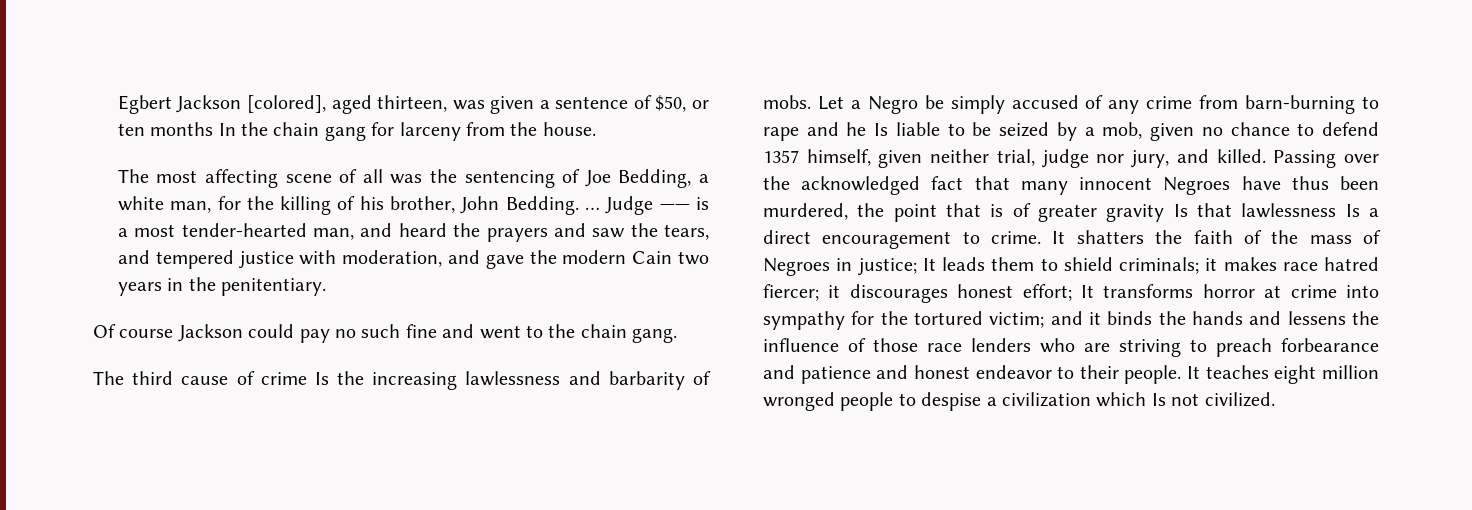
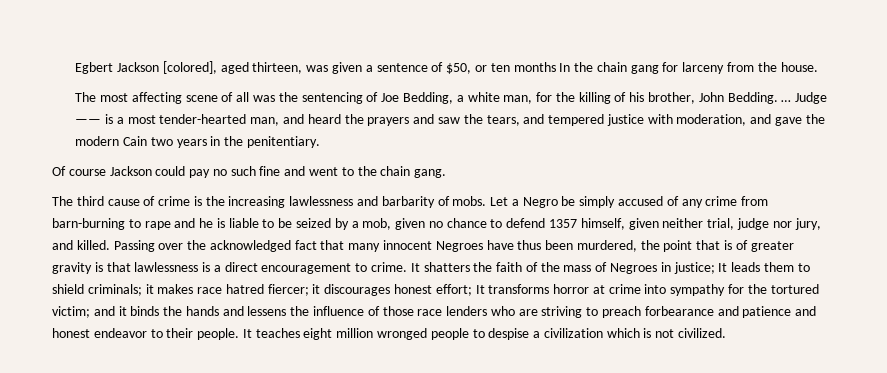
[314,372,329,385] Is -> [193,196,202,206] is
[874,123,889,136] Is -> [216,218,225,228] is
[1173,204,1188,217] Is -> [94,262,103,272] is
[1345,204,1360,217] Is -> [202,262,211,272] is
[1151,393,1166,406] Is -> [643,328,652,338] is

